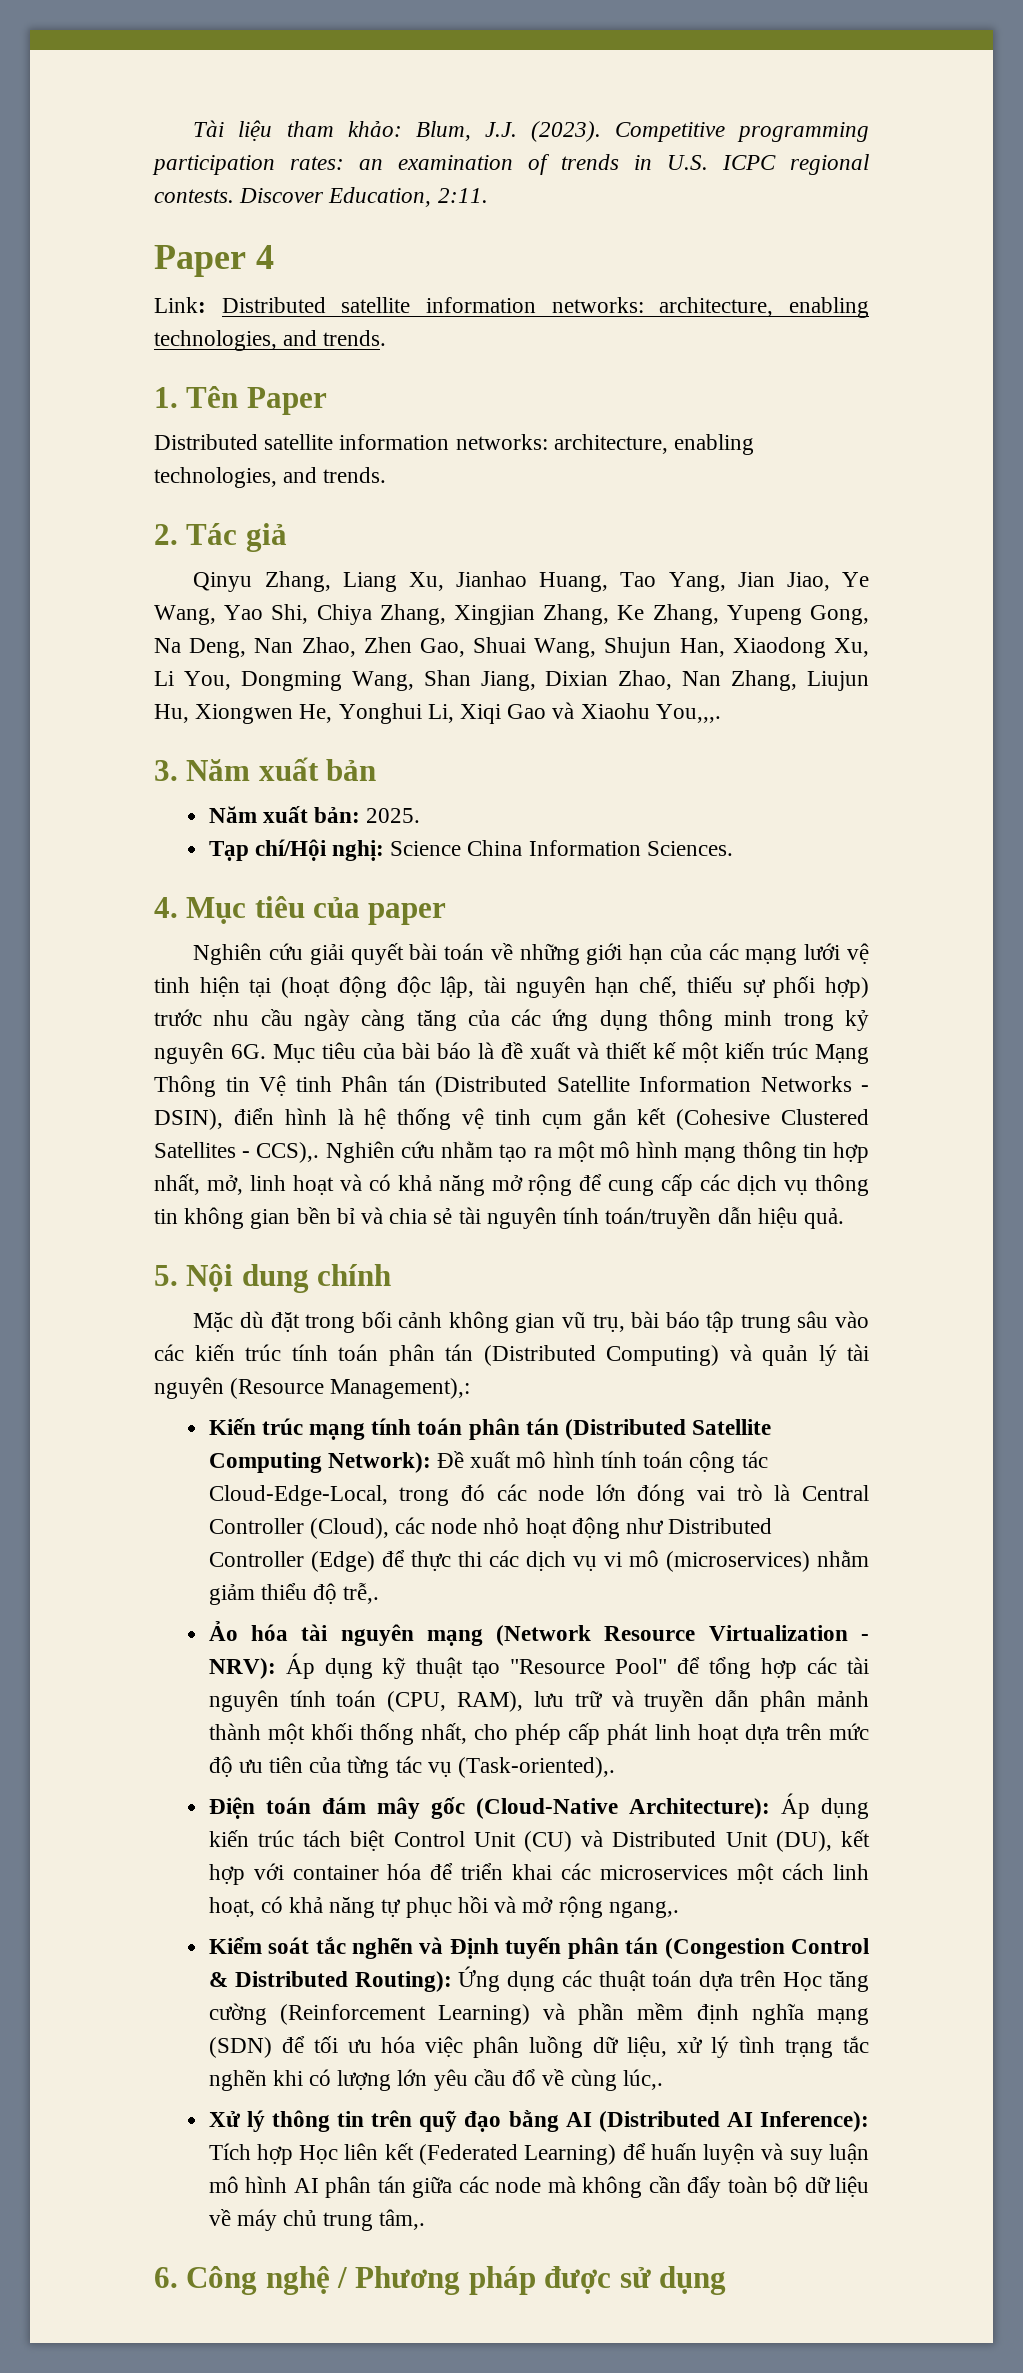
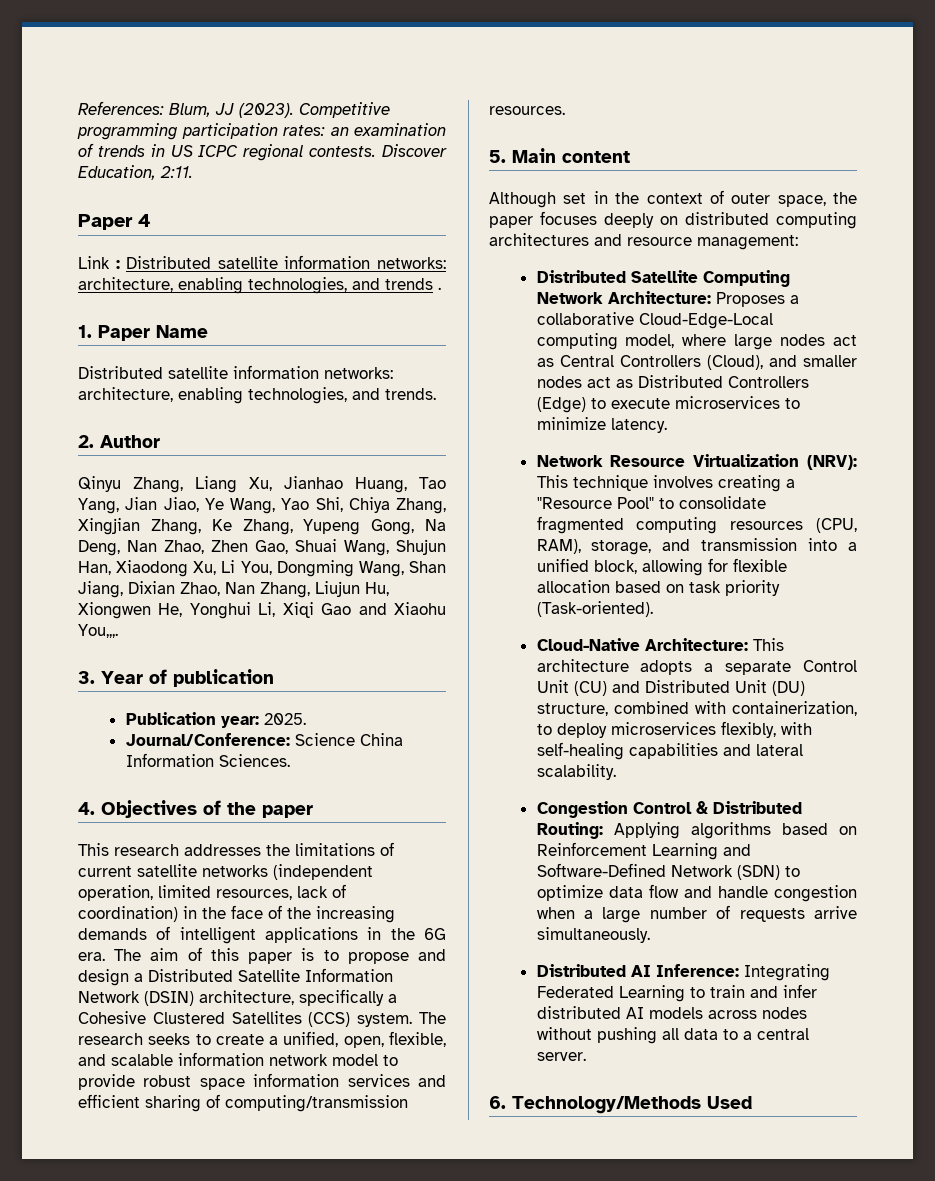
[193,120,517,141] Tài liệu tham khảo: Blum, J.J. -> [78,101,234,117] References: Blum, JJ
[667,155,708,170] U.S. -> [170,145,193,157] US
[154,297,870,318] [154,330,387,351] Link: Distributed satellite information networks: architecture, enabling technologies, and trends. -> [78,255,446,269] [78,277,441,294] Link : Distributed satellite information networks: architecture, enabling technologies, and trends .
[186,386,327,415] Tên Paper -> [98,325,208,341] Paper Name
[186,523,287,552] Tác giả -> [100,435,160,448] Author
[552,702,575,719] và -> [358,603,387,615] and
[186,757,377,781] [208,806,421,823] [208,839,385,861] Năm xuất bản // Năm xuất bản: 2025. // Tạp chí/Hội nghị: -> [101,669,274,687] [125,712,306,728] [125,733,290,746] Year of publication // Publication year: 2025. // Journal/Conference:
[186,896,447,925] [193,943,870,965] [154,976,869,998] [154,1009,869,1031] [154,1042,869,1064] [154,1075,869,1097] [154,1108,869,1130] [154,1141,869,1163] [154,1174,869,1196] [154,1207,844,1229] [154,1264,392,1293] [193,1311,870,1333] [154,1344,869,1366] [154,1377,471,1399] [208,1418,772,1440] [208,1451,768,1473] [208,1484,869,1506] [208,1517,773,1539] [208,1550,869,1572] [208,1583,380,1605] [208,1621,869,1646] [208,1653,870,1679] [208,1690,869,1712] [208,1723,870,1745] [208,1756,616,1778] [208,1793,869,1819] [208,1830,386,1851] Mục tiêu của paper // Nghiên cứu giải quyết bài toán về những giới hạn của các mạng lưới vệ tinh hiện tại (hoạt động độc lập, tài nguyên hạn chế, thiếu sự phối hợp) trước nhu cầu ngày càng tăng của các ứng dụng thông minh trong kỷ nguyên 6G. Mục tiêu của bài báo là đề xuất và thiết kế một kiến trúc Mạng Thông tin Vệ tinh Phân tán (Distributed Satellite Information Networks - DSIN), điển hình là hệ thống vệ tinh cụm gắn kết (Cohesive Clustered Satellites - CCS),. Nghiên cứu nhằm tạo ra một mô hình mạng thông tin hợp nhất, mở, linh hoạt và có khả năng mở rộng để cung cấp các dịch vụ thông tin không gian bền bỉ và chia sẻ tài nguyên tính toán/truyền dẫn hiệu quả. // 5. Nội dung chính // Mặc dù đặt trong bối cảnh không gian vũ trụ, bài báo tập trung sâu vào các kiến trúc tính toán phân tán (Distributed Computing) và quản lý tài nguyên (Resource Management),: // Kiến trúc mạng tính toán phân tán (Distributed Satellite Computing Network): Đề xuất mô hình tính toán cộng tác Cloud-Edge-Local, trong đó các node lớn đóng vai trò là Central Controller (Cloud), các node nhỏ hoạt động như Distributed Controller (Edge) để thực thi các dịch vụ vi mô (microservices) nhằm giảm thiểu độ trễ,. // Ảo hóa tài nguyên mạng (Network Resource Virtualization - NRV): Áp dụng kỹ thuật tạo "Resource Pool" để tổng hợp các tài nguyên tính toán (CPU, RAM), lưu trữ và truyền dẫn phân mảnh thành một khối thống nhất, cho phép cấp phát linh hoạt dựa trên mức độ ưu tiên của từng tác vụ (Task-oriented),. // Điện toán đám mây gốc (Cloud-Native Architecture): Áp dụng kiến trúc tách biệt -> [101,800,313,818] [78,842,394,856] [78,864,373,880] [78,884,346,901] [78,905,395,923] [78,926,446,944] [78,947,446,964] [78,968,393,986] [78,989,397,1006] [78,1011,447,1027] [78,1031,446,1048] [78,1052,398,1066] [78,1073,446,1090] [78,1094,408,1112] [489,106,565,115] [489,148,630,163] [489,190,857,208] [489,211,857,229] [489,233,798,250] [536,270,790,287] [536,291,799,307] [536,312,773,329] [536,333,857,350] [536,355,857,370] [536,375,809,388] [536,396,800,413] [536,417,667,433] [536,454,857,470] [536,475,795,492] [536,496,766,509] [536,516,857,534] [536,538,857,555] [536,558,787,576] [536,580,780,596] [536,601,653,617] [536,638,784,651] [536,659,792,675] Objectives of the paper // This research addresses the limitations of current satellite networks (independent operation, limited resources, lack of coordination) in the face of the increasing demands of intelligent applications in the 6G era. The aim of this paper is to propose and design a Distributed Satellite Information Network (DSIN) architecture, specifically a Cohesive Clustered Satellites (CCS) system. The research seeks to create a unified, open, flexible, and scalable information network model to provide robust space information services and efficient sharing of computing/transmission resources. // 5. Main content // Although set in the context of outer space, the paper focuses deeply on distributed computing architectures and resource management: // Distributed Satellite Computing Network Architecture: Proposes a collaborative Cloud-Edge-Local computing model, where large nodes act as Central Controllers (Cloud), and smaller nodes act as Distributed Controllers (Edge) to execute microservices to minimize latency. // Network Resource Virtualization (NRV): This technique involves creating a "Resource Pool" to consolidate fragmented computing resources (CPU, RAM), storage, and transmission into a unified block, allowing for flexible allocation based on task priority (Task-oriented). // Cloud-Native Architecture: This architecture adopts a separate
[581,1830,604,1847] và -> [611,681,640,693] and
[775,1830,870,1852] [208,1863,869,1885] [208,1896,679,1918] [208,1937,869,1959] [208,1966,869,1992] [208,2003,869,2025] [208,2036,870,2058] [208,2069,663,2091] [208,2110,870,2132] [208,2143,869,2165] [208,2176,870,2198] [208,2209,426,2231] [154,2266,726,2295] (DU), kết hợp với container hóa để triển khai các microservices một cách linh hoạt, có khả năng tự phục hồi và mở rộng ngang,. // Kiểm soát tắc nghẽn và Định tuyến phân tán (Congestion Control & Distributed Routing): Ứng dụng các thuật toán dựa trên Học tăng cường (Reinforcement Learning) và phần mềm định nghĩa mạng (SDN) để tối ưu hóa việc phân luồng dữ liệu, xử lý tình trạng tắc nghẽn khi có lượng lớn yêu cầu đổ về cùng lúc,. // Xử lý thông tin trên quỹ đạo bằng AI (Distributed AI Inference): Tích hợp Học liên kết (Federated Learning) để huấn luyện và suy luận mô hình AI phân tán giữa các node mà không cần đẩy toàn bộ dữ liệu về máy chủ trung tâm,. // 6. Công nghệ / Phương pháp được sử dụng -> [771,681,805,696] [536,701,857,716] [536,721,812,738] [536,742,803,760] [536,764,616,780] [536,801,802,818] [536,822,857,839] [536,842,751,860] [536,863,800,880] [536,884,857,902] [536,905,857,923] [536,927,650,943] [536,964,830,981] [536,984,817,1002] [536,1006,807,1019] [536,1027,809,1044] [536,1052,586,1061] [489,1096,752,1114] (DU) structure, combined with containerization, to deploy microservices flexibly, with self-healing capabilities and lateral scalability. // Congestion Control & Distributed Routing: Applying algorithms based on Reinforcement Learning and Software-Defined Network (SDN) to optimize data flow and handle congestion when a large number of requests arrive simultaneously. // Distributed AI Inference: Integrating Federated Learning to train and infer distributed AI models across nodes without pushing all data to a central server. // 6. Technology/Methods Used

